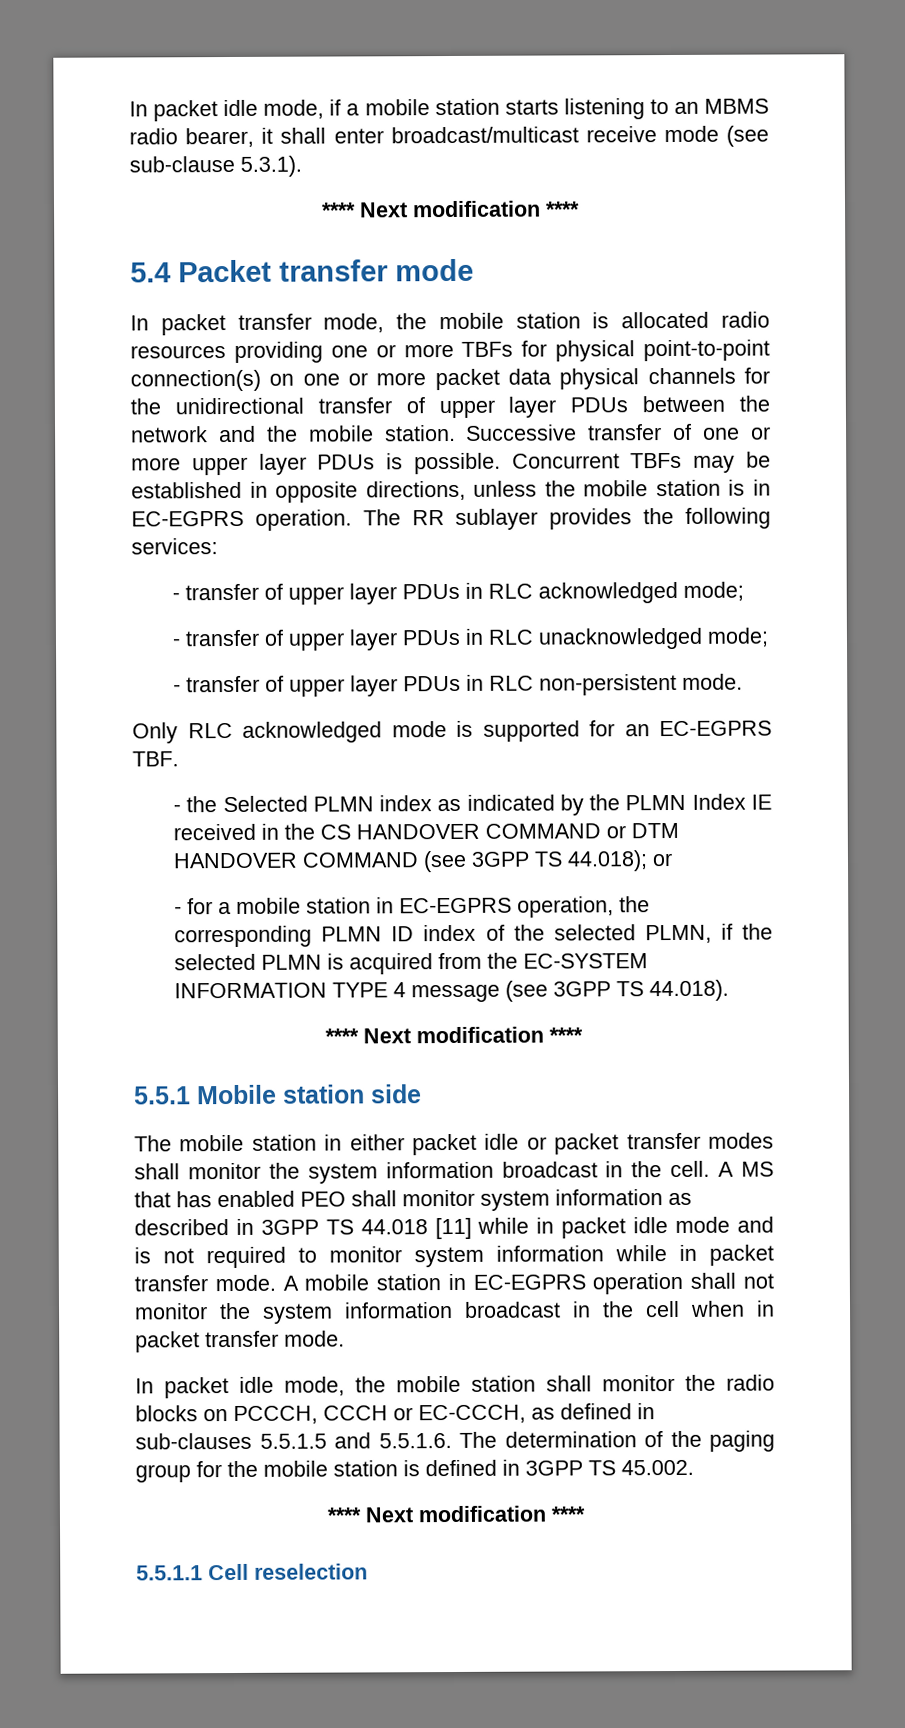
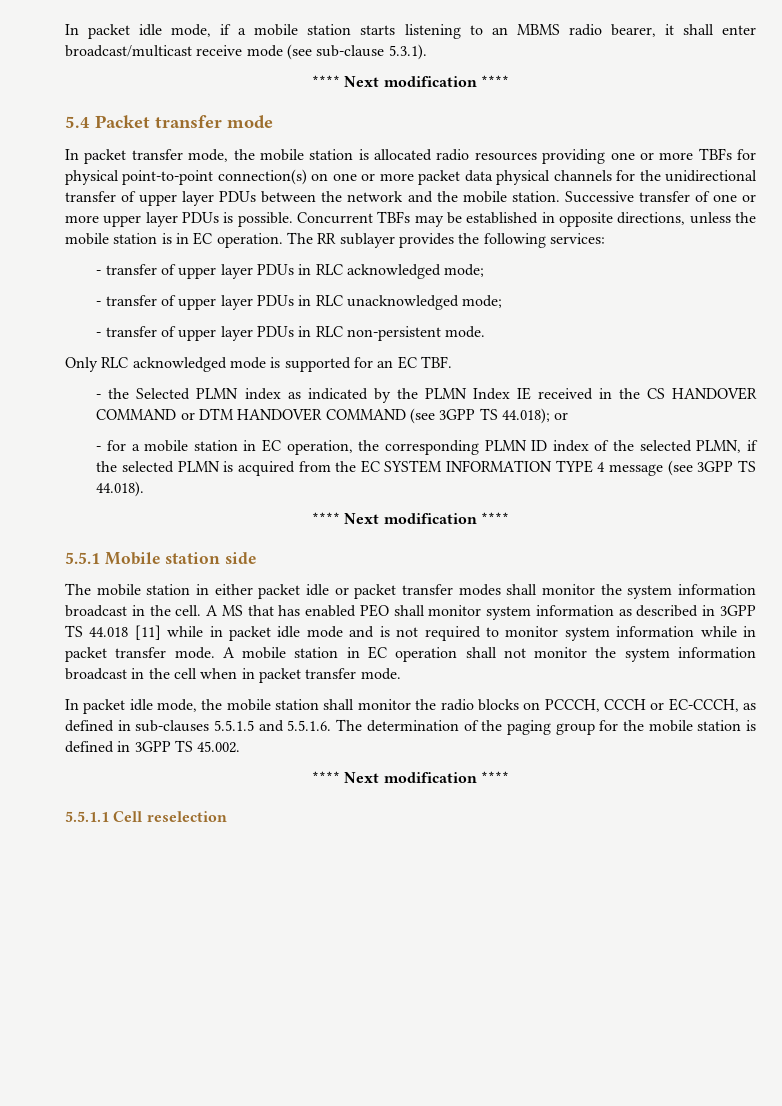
[131,510,244,527] EC-EGPRS -> [193,232,213,245] EC
[659,720,772,737] EC-EGPRS -> [397,356,417,369] EC
[399,897,513,914] EC-EGPRS -> [262,439,282,452] EC
[523,953,649,969] EC-SYSTEM -> [360,460,443,473] EC SYSTEM
[472,1274,586,1290] EC-EGPRS -> [367,646,387,659] EC

